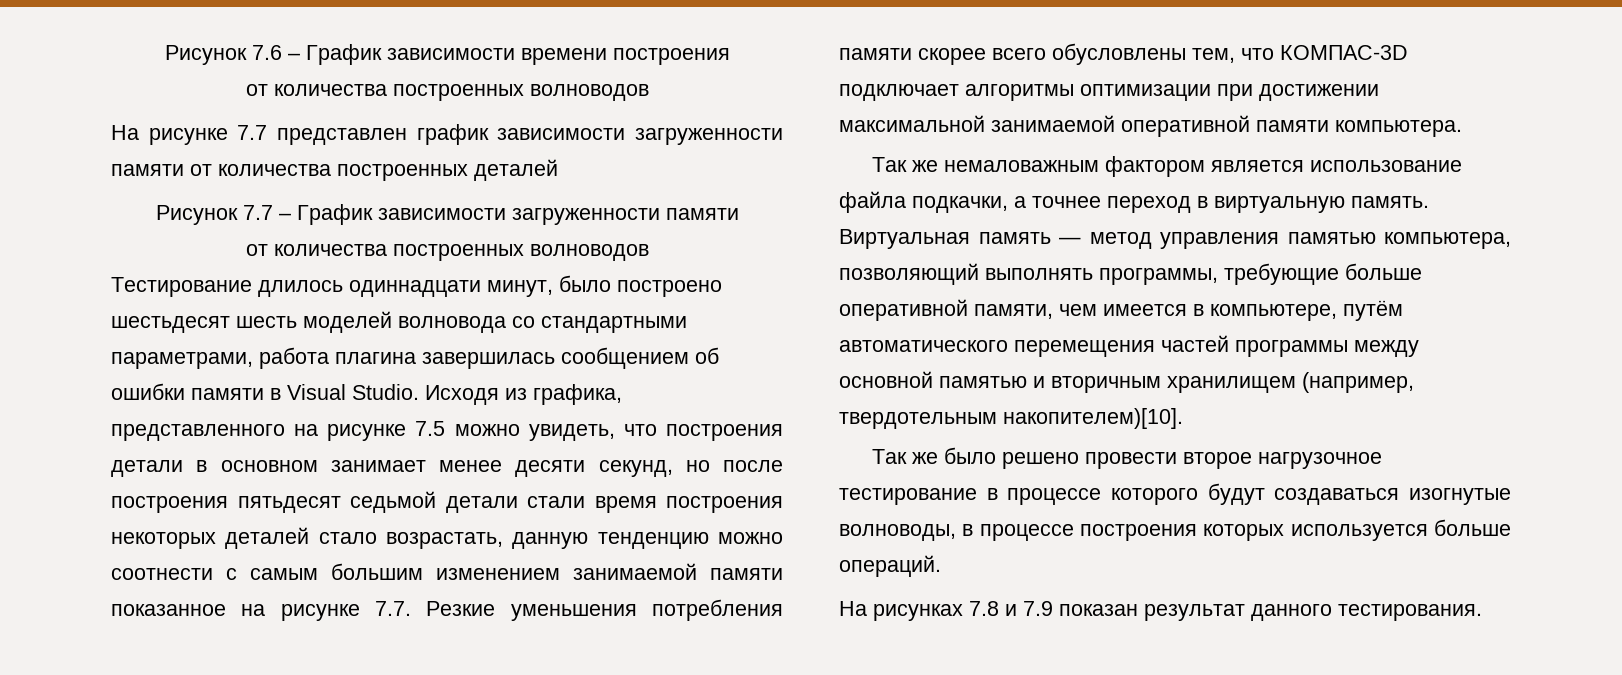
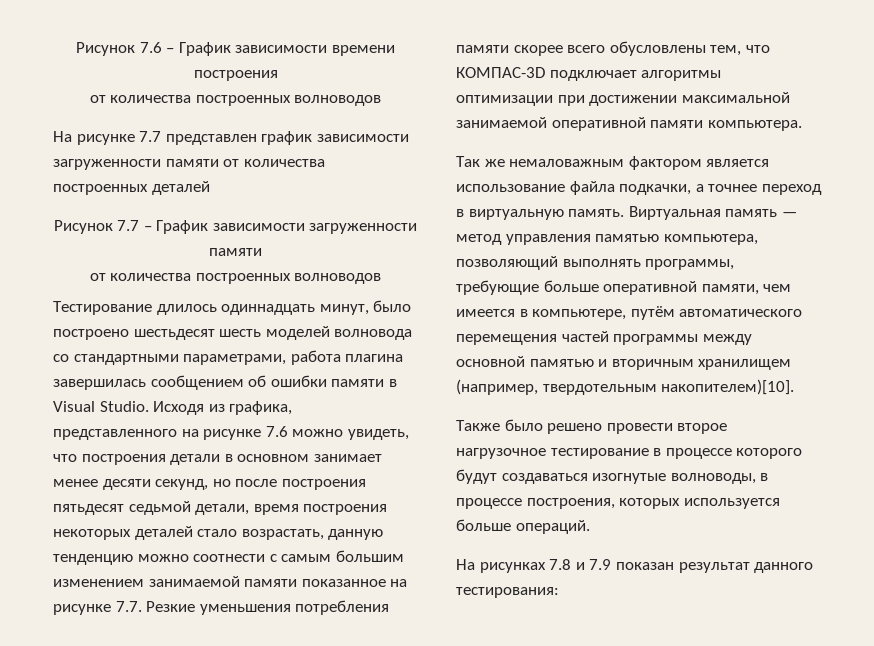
[349,280,481,297] одиннадцати -> [221,304,316,315] одиннадцать
[415,421,446,436] 7.5 -> [265,426,288,437] 7.6
[445,496,585,513] детали стали -> [195,504,250,515] детали,
[872,449,939,464] Так же -> [456,420,500,431] Также
[1080,524,1197,541] построения -> [526,498,615,509] построения,
[1338,604,1482,621] тестирования. -> [456,587,559,598] тестирования:

